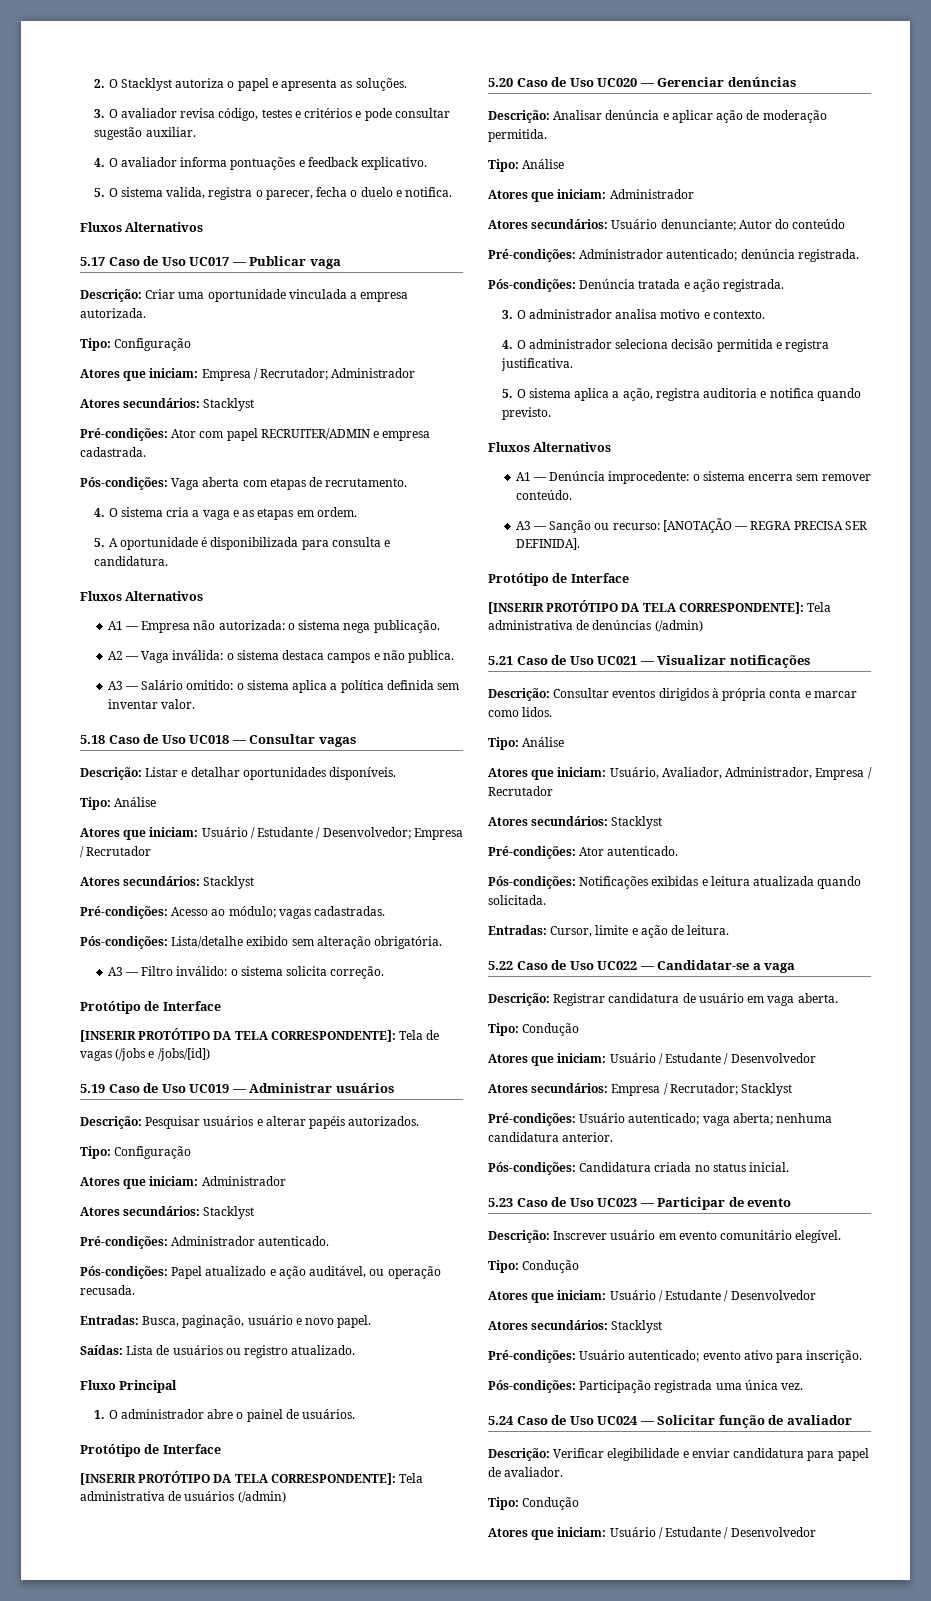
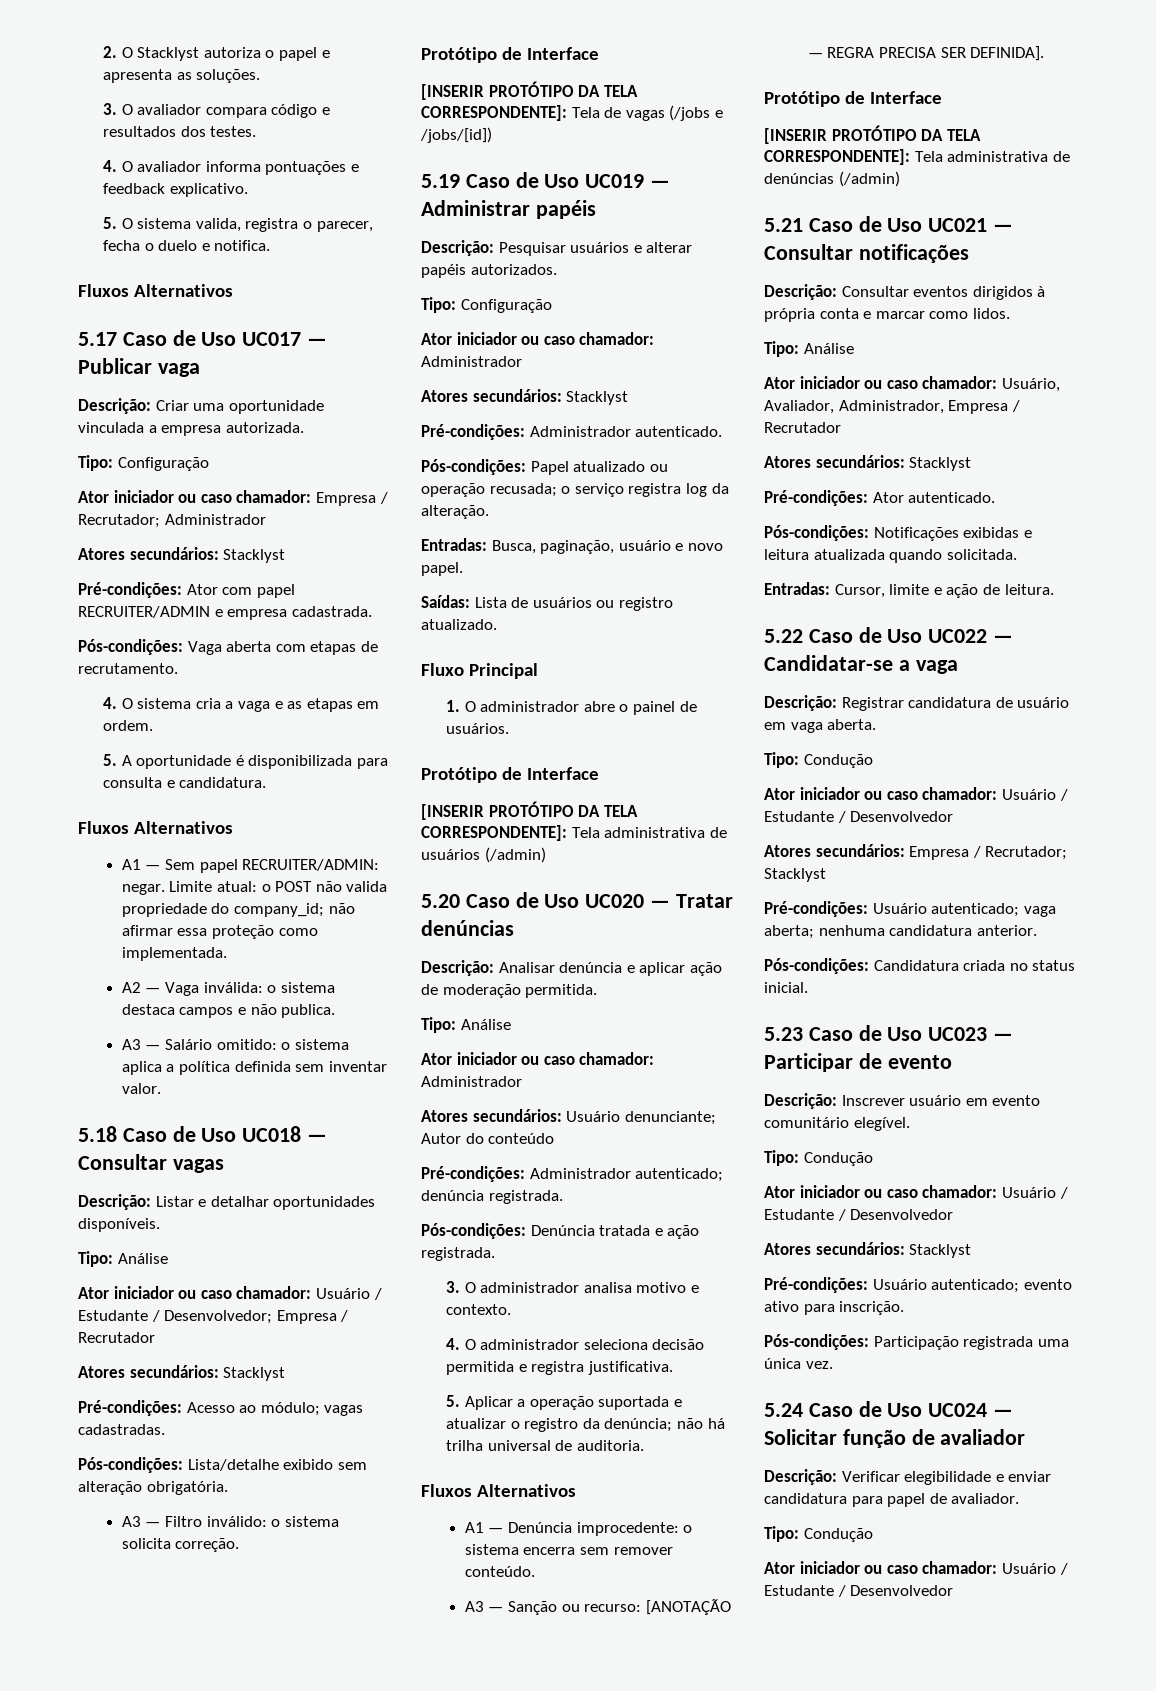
[180,108,450,121] [94,127,196,140] revisa código, testes e critérios e pode consultar sugestão auxiliar. -> [205,104,331,118] [103,126,257,137] compara código e resultados dos testes.
[80,368,199,381] Atores que iniciam: -> [78,490,312,503] Ator iniciador ou caso chamador:
[141,620,440,633] Empresa não autorizada: o sistema nega publicação. -> [164,859,380,873] [121,881,388,895] [121,903,355,917] [121,925,318,939] [121,947,227,961] Sem papel RECRUITER/ADMIN: negar. Limite atual: o POST não valida propriedade do company_id; não afirmar essa proteção como implementada.
[80,827,199,840] Atores que iniciam: -> [78,1286,312,1299] Ator iniciador ou caso chamador:
[335,1083,394,1093] usuários -> [535,200,596,219] papéis
[80,1176,199,1189] Atores que iniciam: -> [421,332,655,345] Ator iniciador ou caso chamador:
[269,1266,441,1279] [80,1285,135,1295] e ação auditável, ou operação recusada. -> [649,464,668,472] [421,483,729,497] [421,505,489,519] ou operação recusada; o serviço registra log da alteração.
[657,77,725,87] Gerenciar -> [675,894,733,908] Tratar
[488,189,607,202] Atores que iniciam: -> [421,1052,655,1065] Ator iniciador ou caso chamador:
[516,388,861,401] [502,407,552,420] O sistema aplica a ação, registra auditoria e notifica quando previsto. -> [464,1396,683,1410] [446,1418,725,1432] [446,1440,644,1451] Aplicar a operação suportada e atualizar o registro da denúncia; não há trilha universal de auditoria.
[657,655,727,665] Visualizar -> [764,244,853,260] Consultar
[488,767,607,780] Atores que iniciam: -> [764,376,998,389] Ator iniciador ou caso chamador:
[488,1053,607,1066] Atores que iniciam: -> [764,787,998,800] Ator iniciador ou caso chamador:
[488,1290,607,1303] Atores que iniciam: -> [764,1185,998,1198] Ator iniciador ou caso chamador:
[488,1527,607,1540] Atores que iniciam: -> [764,1561,998,1574] Ator iniciador ou caso chamador:

